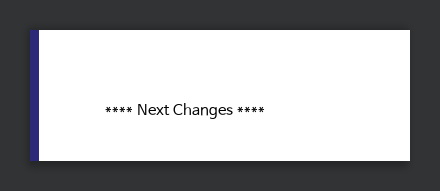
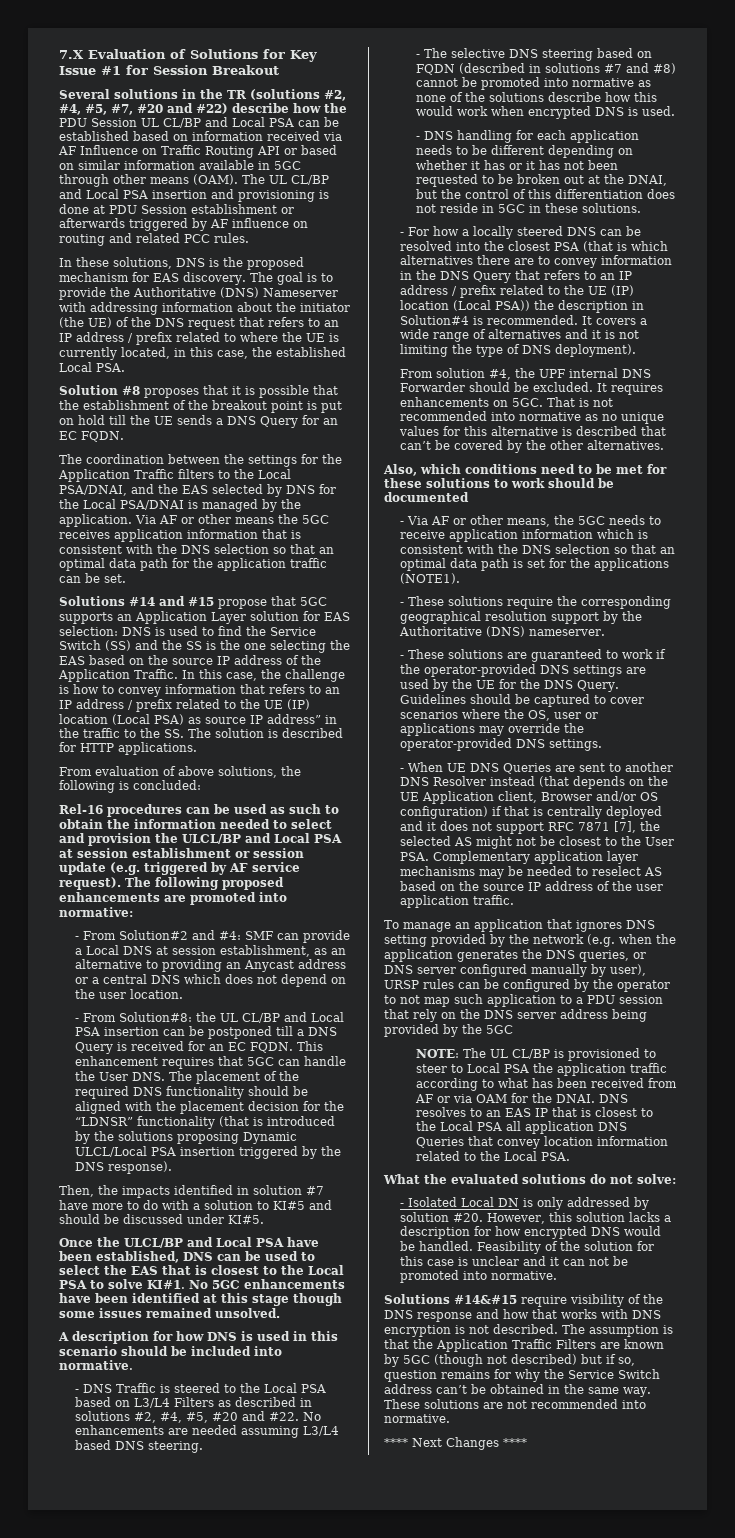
(105, 110) none -> [59,49,317,62] [59,65,279,75] [59,89,346,101] [59,103,347,115] [59,117,339,128] [59,131,342,141] [58,145,337,158] [59,160,301,170] [59,174,329,187] [59,189,329,202] [59,204,294,214] [59,218,308,231] [59,233,249,246] [59,257,304,270] [59,272,333,285] [59,287,338,300] [59,302,350,315] [59,317,339,330] [59,332,339,345] [59,347,346,360] [59,362,125,372] [59,385,338,398] [59,400,342,413] [59,415,338,428] [59,431,124,442] [59,454,342,467] [58,469,291,482] [59,484,336,497] [59,499,301,512] [59,514,329,527] [59,529,301,542] [59,544,334,554] [59,558,327,571] [59,573,126,583] [59,596,327,609] [59,611,350,624] [59,626,316,636] [59,640,350,653] [59,655,321,665] [58,669,345,682] [59,684,340,697] [59,699,310,712] [59,714,337,725] [59,728,343,738] [59,742,197,755] [59,766,301,778] [59,780,201,793] [59,804,339,817] [59,819,332,829] [59,833,342,846] [59,848,304,858] [59,862,300,875] [59,877,284,890] [59,892,287,905] [59,907,133,917] [74,930,350,943] [74,945,346,957] [74,959,346,972] [74,974,346,987] [74,989,183,999] [74,1012,344,1023] [74,1026,337,1039] [74,1041,323,1054] [74,1056,346,1069] [74,1071,299,1084] [74,1086,308,1099] [74,1101,344,1114] [74,1116,335,1129] [74,1131,297,1144] [74,1146,341,1159] [74,1161,172,1174] [59,1185,324,1198] [59,1200,332,1210] [59,1214,264,1224] [59,1237,319,1248] [59,1251,315,1263] [59,1265,344,1275] [59,1279,345,1289] [59,1293,342,1306] [59,1308,280,1318] [58,1331,338,1344] [59,1346,282,1356] [59,1360,133,1370] [74,1383,326,1393] [74,1397,312,1408] [74,1411,321,1423] [74,1425,339,1438] [74,1440,203,1453] [415,48,652,61] [415,63,676,75] [415,77,651,90] [415,92,657,102] [415,106,675,119] [415,130,639,143] [415,145,633,158] [415,160,618,170] [415,174,667,187] [415,189,675,199] [415,203,641,213] [399,226,641,239] [399,241,668,252] [399,255,672,268] [399,270,632,283] [399,285,634,298] [399,300,644,313] [399,315,647,325] [399,329,639,342] [399,344,636,357] [399,368,651,380] [399,382,663,395] [399,397,613,407] [399,411,664,424] [398,426,666,436] [399,440,664,453] [383,464,667,476] [384,478,614,488] [384,492,469,502] [399,515,661,527] [399,529,648,542] [399,544,675,554] [399,558,669,571] [399,573,460,584] [399,596,671,609] [399,611,642,624] [398,626,605,637] [399,649,666,662] [399,664,646,677] [399,679,619,692] [399,694,644,707] [399,709,598,721] [399,723,584,736] [399,738,602,751] [399,762,673,774] [399,776,668,789] [399,791,658,804] [399,806,662,819] [399,821,660,834] [399,836,674,849] [399,851,638,864] [399,866,662,879] [399,881,663,891] [399,895,514,908] [384,919,655,932] [384,934,676,947] [384,949,646,962] [384,964,646,977] [384,979,670,992] [384,994,663,1007] [384,1009,647,1022] [384,1024,513,1037] [415,1048,656,1061] [415,1063,667,1076] [415,1078,677,1091] [414,1093,628,1103] [415,1107,653,1117] [415,1121,627,1134] [415,1136,668,1149] [415,1151,570,1161] [383,1174,676,1184] [399,1197,649,1210] [399,1212,671,1224] [399,1226,661,1239] [399,1241,654,1254] [399,1256,628,1266] [399,1270,557,1283] [384,1294,663,1307] [384,1309,661,1322] [384,1324,673,1337] [384,1339,664,1352] [384,1354,635,1367] [384,1369,660,1382] [384,1384,651,1397] [384,1399,646,1409] [384,1414,450,1423] 7.X Evaluation of Solutions for Key Issue #1 for Session Breakout // Several solutions in the TR (solutions #2, #4, #5, #7, #20 and #22) describe how the PDU Session UL CL/BP and Local PSA can be established based on information received via AF Influence on Traffic Routing API or based on similar information available in 5GC through other means (OAM). The UL CL/BP and Local PSA insertion and provisioning is done at PDU Session establishment or afterwards triggered by AF influence on routing and related PCC rules. // In these solutions, DNS is the proposed mechanism for EAS discovery. The goal is to provide the Authoritative (DNS) Nameserver with addressing information about the initiator (the UE) of the DNS request that refers to an IP address / prefix related to where the UE is currently located, in this case, the established Local PSA. // Solution #8 proposes that it is possible that the establishment of the breakout point is put on hold till the UE sends a DNS Query for an EC FQDN. // The coordination between the settings for the Application Traffic filters to the Local PSA/DNAI, and the EAS selected by DNS for the Local PSA/DNAI is managed by the application. Via AF or other means the 5GC receives application information that is consistent with the DNS selection so that an optimal data path for the application traffic can be set. // Solutions #14 and #15 propose that 5GC supports an Application Layer solution for EAS selection: DNS is used to find the Service Switch (SS) and the SS is the one selecting the EAS based on the source IP address of the Application Traffic. In this case, the challenge is how to convey information that refers to an IP address / prefix related to the UE (IP) location (Local PSA) as source IP address” in the traffic to the SS. The solution is described for HTTP applications. // From evaluation of above solutions, the following is concluded: // Rel-16 procedures can be used as such to obtain the information needed to select and provision the ULCL/BP and Local PSA at session establishment or session update (e.g. triggered by AF service request). The following proposed enhancements are promoted into normative: // - From Solution#2 and #4: SMF can provide a Local DNS at session establishment, as an alternative to providing an Anycast address or a central DNS which does not depend on the user location. // - From Solution#8: the UL CL/BP and Local PSA insertion can be postponed till a DNS Query is received for an EC FQDN. This enhancement requires that 5GC can handle the User DNS. The placement of the required DNS functionality should be aligned with the placement decision for the “LDNSR” functionality (that is introduced by the solutions proposing Dynamic ULCL/Local PSA insertion triggered by the DNS response). // Then, the impacts identified in solution #7 have more to do with a solution to KI#5 and should be discussed under KI#5. // Once the ULCL/BP and Local PSA have been established, DNS can be used to select the EAS that is closest to the Local PSA to solve KI#1. No 5GC enhancements have been identified at this stage though some issues remained unsolved. // A description for how DNS is used in this scenario should be included into normative. // - DNS Traffic is steered to the Local PSA based on L3/L4 Filters as described in solutions #2, #4, #5, #20 and #22. No enhancements are needed assuming L3/L4 based DNS steering. // - The selective DNS steering based on FQDN (described in solutions #7 and #8) cannot be promoted into normative as none of the solutions describe how this would work when encrypted DNS is used. // - DNS handling for each application needs to be different depending on whether it has or it has not been requested to be broken out at the DNAI, but the control of this differentiation does not reside in 5GC in these solutions. // - For how a locally steered DNS can be resolved into the closest PSA (that is which alternatives there are to convey information in the DNS Query that refers to an IP address / prefix related to the UE (IP) location (Local PSA)) the description in Solution#4 is recommended. It covers a wide range of alternatives and it is not limiting the type of DNS deployment). // From solution #4, the UPF internal DNS Forwarder should be excluded. It requires enhancements on 5GC. That is not recommended into normative as no unique values for this alternative is described that can’t be covered by the other alternatives. // Also, which conditions need to be met for these solutions to work should be documented // - Via AF or other means, the 5GC needs to receive application information which is consistent with the DNS selection so that an optimal data path is set for the applications (NOTE1). // - These solutions require the corresponding geographical resolution support by the Authoritative (DNS) nameserver. // - These solutions are guaranteed to work if the operator-provided DNS settings are used by the UE for the DNS Query. Guidelines should be captured to cover scenarios where the OS, user or applications may override the operator-provided DNS settings. // - When UE DNS Queries are sent to another DNS Resolver instead (that depends on the UE Application client, Browser and/or OS configuration) if that is centrally deployed and it does not support RFC 7871 [7], the selected AS might not be closest to the User PSA. Complementary application layer mechanisms may be needed to reselect AS based on the source IP address of the user application traffic. // To manage an application that ignores DNS setting provided by the network (e.g. when the application generates the DNS queries, or DNS server configured manually by user), URSP rules can be configured by the operator to not map such application to a PDU session that rely on the DNS server address being provided by the 5GC // NOTE: The UL CL/BP is provisioned to steer to Local PSA the application traffic according to what has been received from AF or via OAM for the DNAI. DNS resolves to an EAS IP that is closest to the Local PSA all application DNS Queries that convey location information related to the Local PSA. // What the evaluated solutions do not solve: // - Isolated Local DN is only addressed by solution #20. However, this solution lacks a description for how encrypted DNS would be handled. Feasibility of the solution for this case is unclear and it can not be promoted into normative. // Solutions #14&#15 require visibility of the DNS response and how that works with DNS encryption is not described. The assumption is that the Application Traffic Filters are known by 5GC (though not described) but if so, question remains for why the Service Switch address can’t be obtained in the same way. These solutions are not recommended into normative. //

